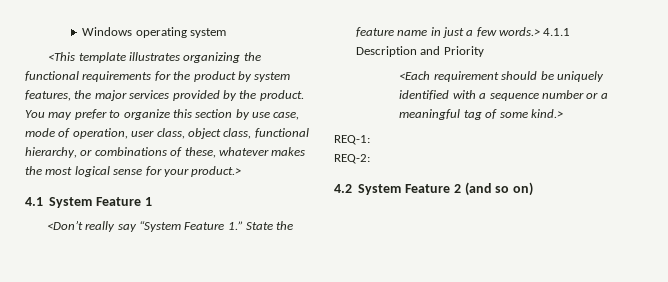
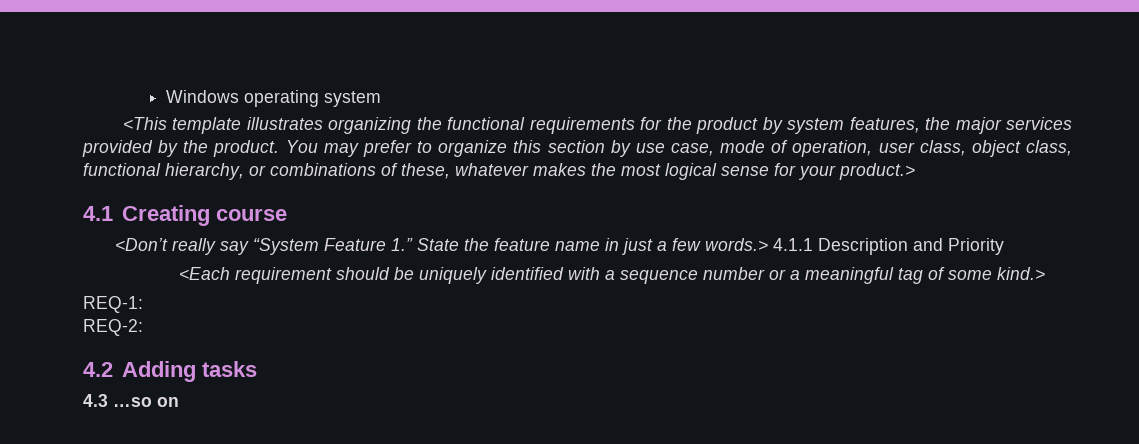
[49,197,152,208] System Feature 1 -> [121,205,287,226] Creating course
[358,182,534,196] System Feature 2 (and so on) -> [121,361,257,382] [83,394,179,407] Adding tasks // 4.3 …so on

